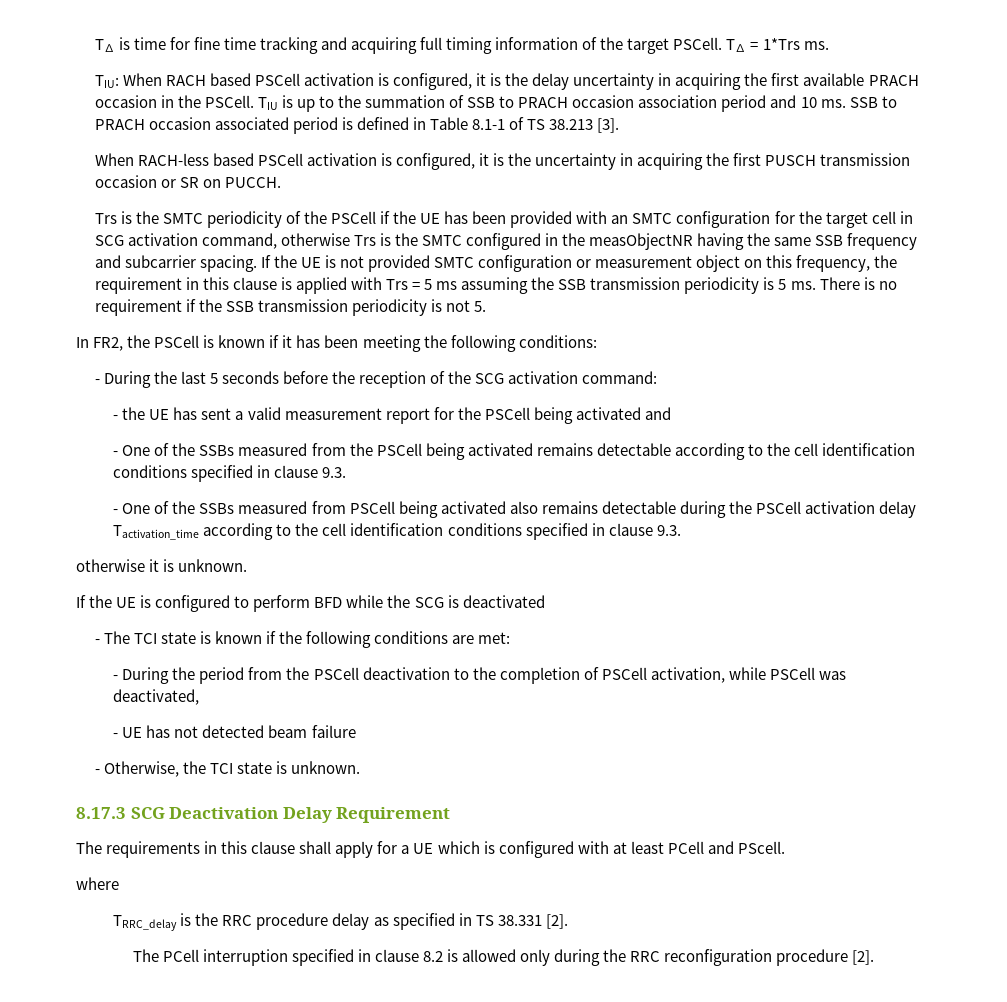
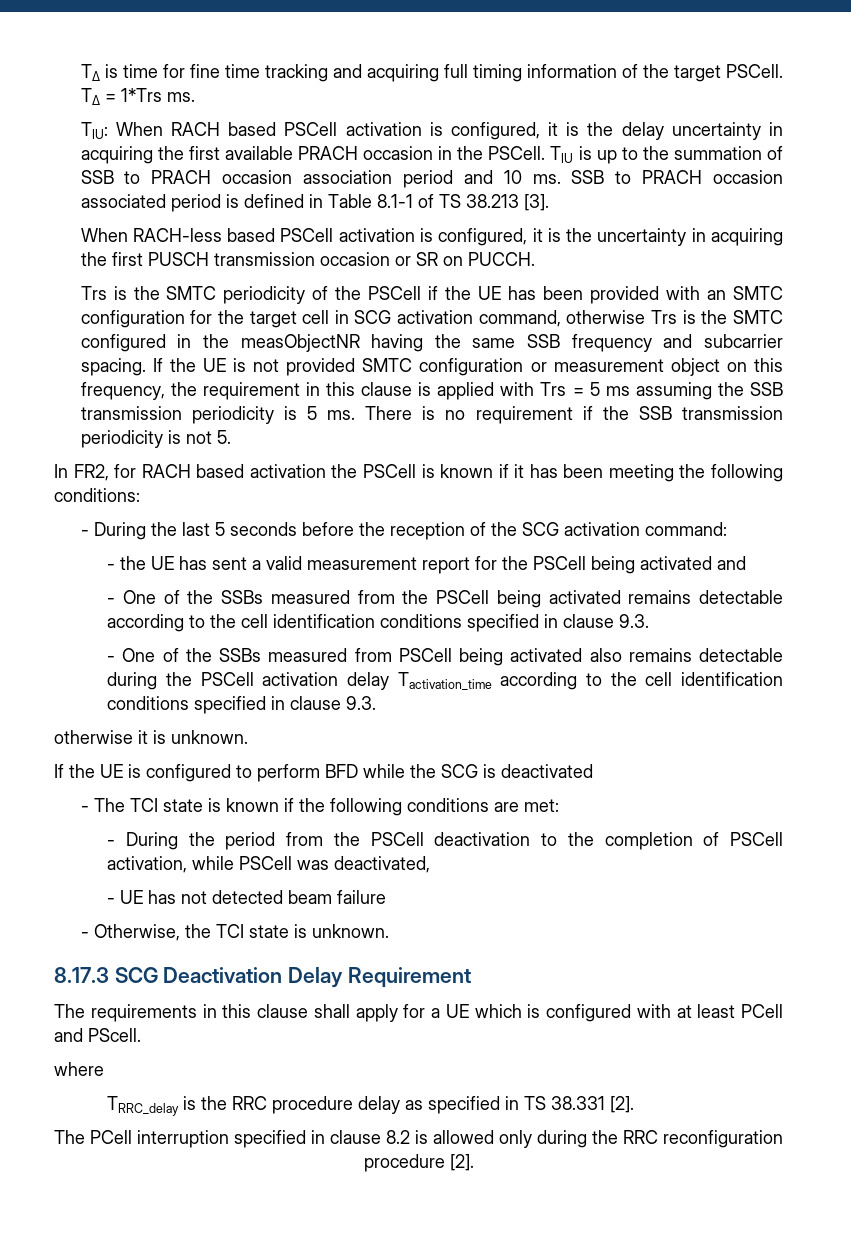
(124, 344) none -> [114,464,326,478] for RACH based activation

